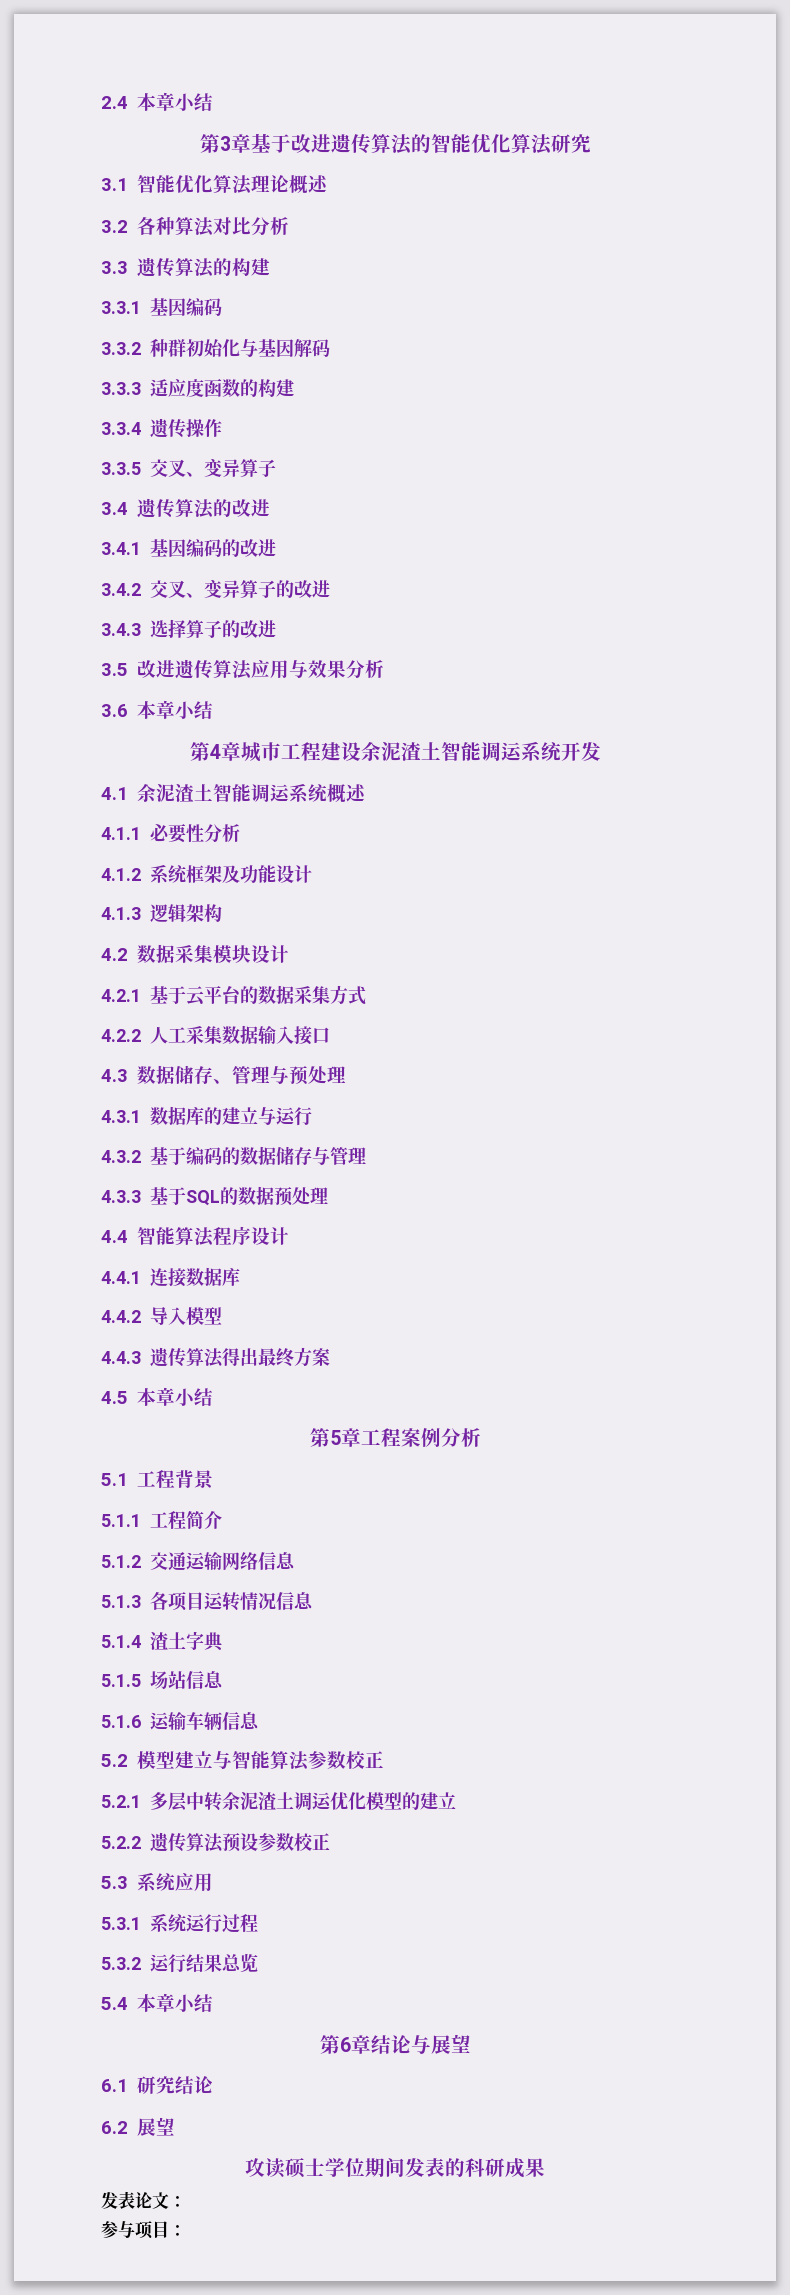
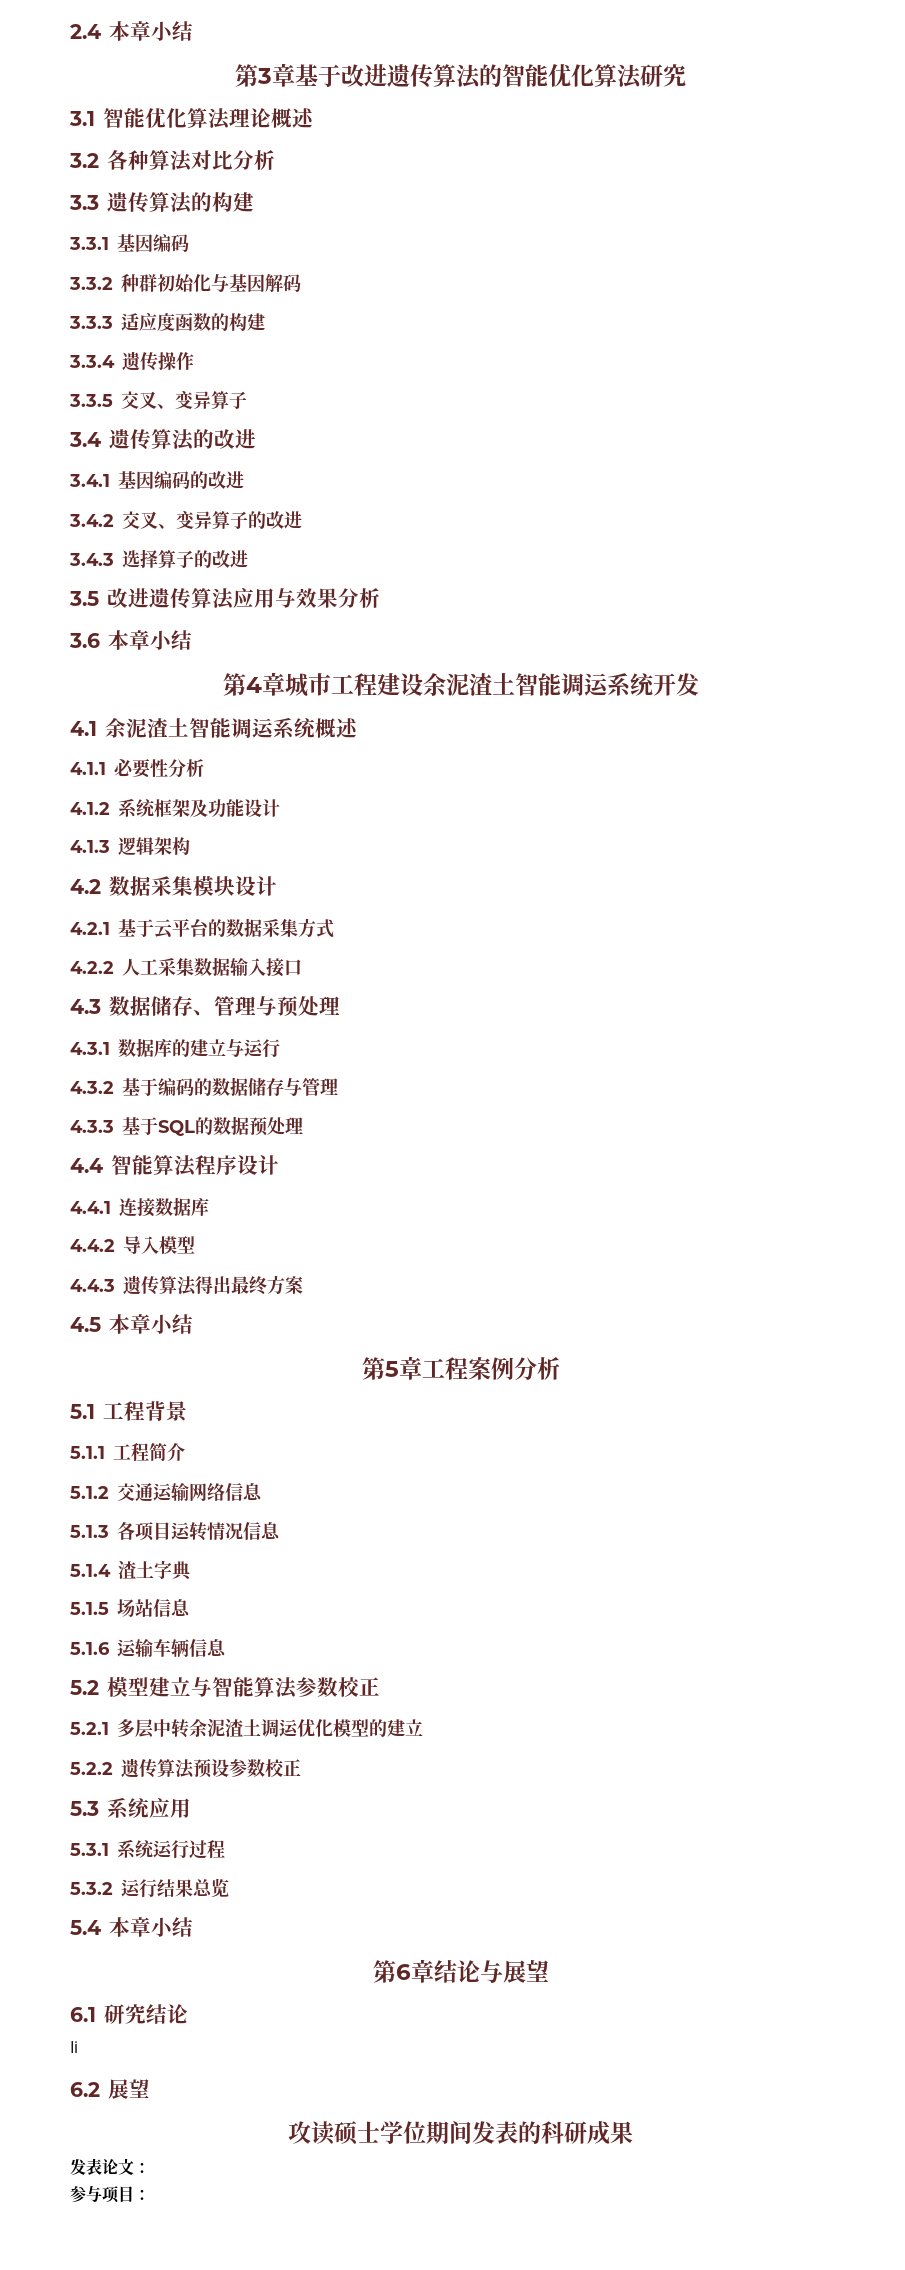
(213, 2085) none -> [70,2041,78,2053] // Ii

